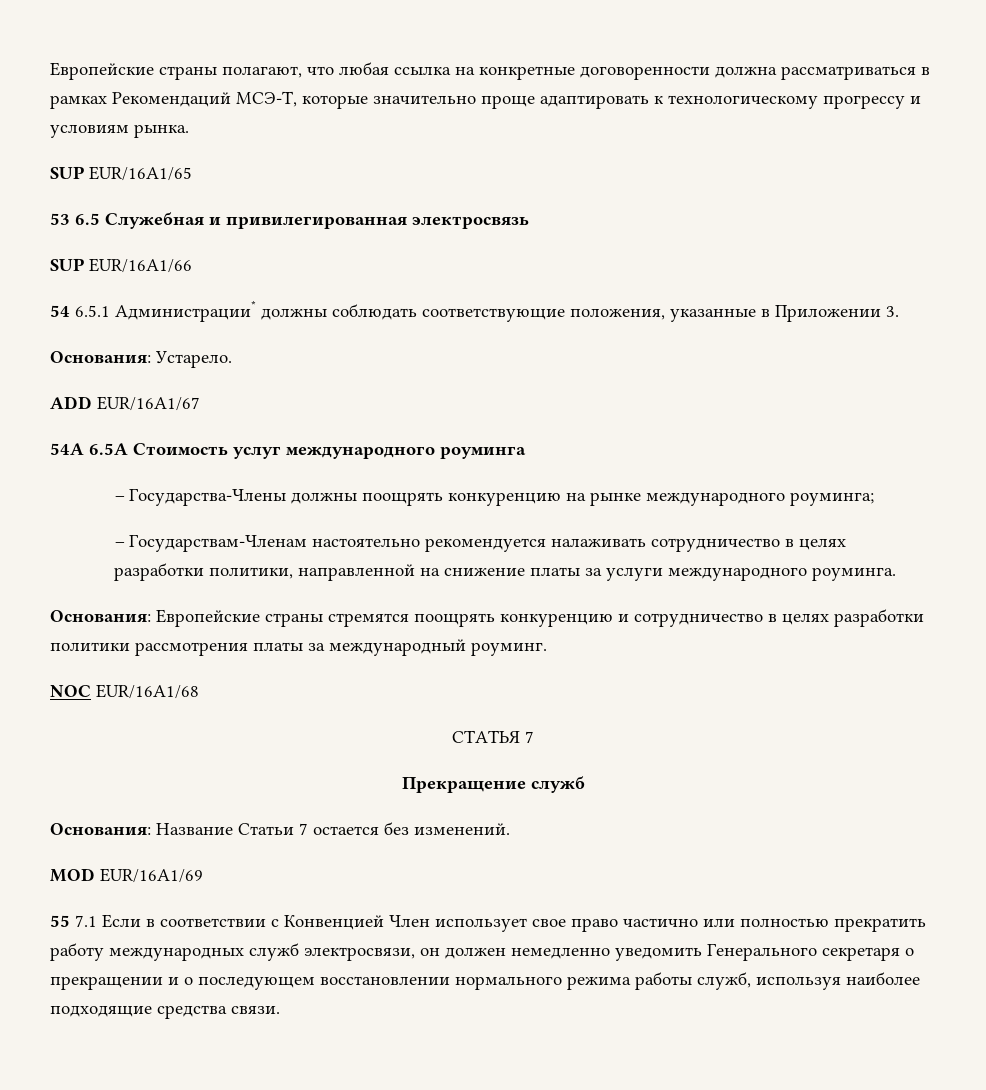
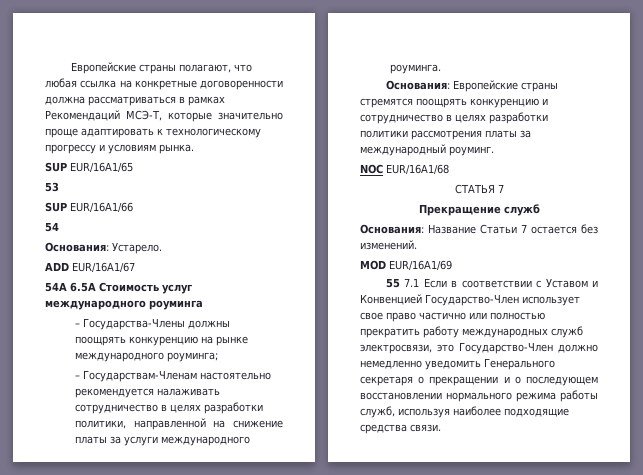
[75,212,529,229] [50,258,192,273] [50,300,899,322] 6.5 Служебная и привилегированная электросвязь // SUP EUR/16A1/66 // 54 6.5.1 Администрации* должны соблюдать соответствующие положения, указанные в Приложении 3. -> [45,202,133,213] [45,222,59,232] // SUP EUR/16A1/66 // 54
[284,915,430,930] Конвенцией Член -> [545,278,598,288] [360,294,519,306] Уставом и Конвенцией Государство-Член
[420,947,506,959] он должен -> [437,342,598,354] это Государство-Член должно

